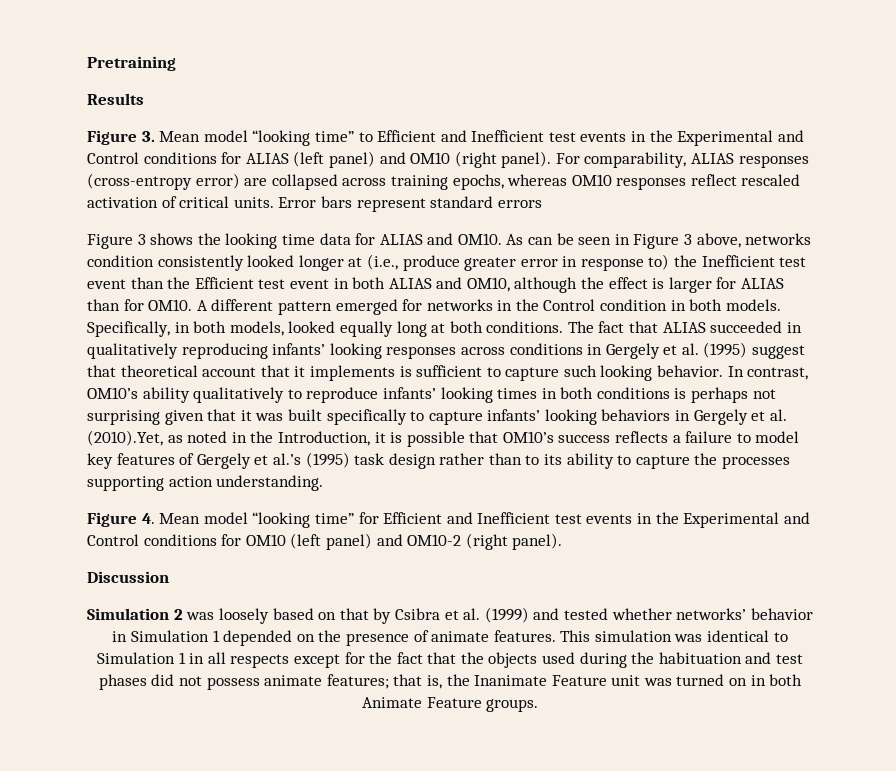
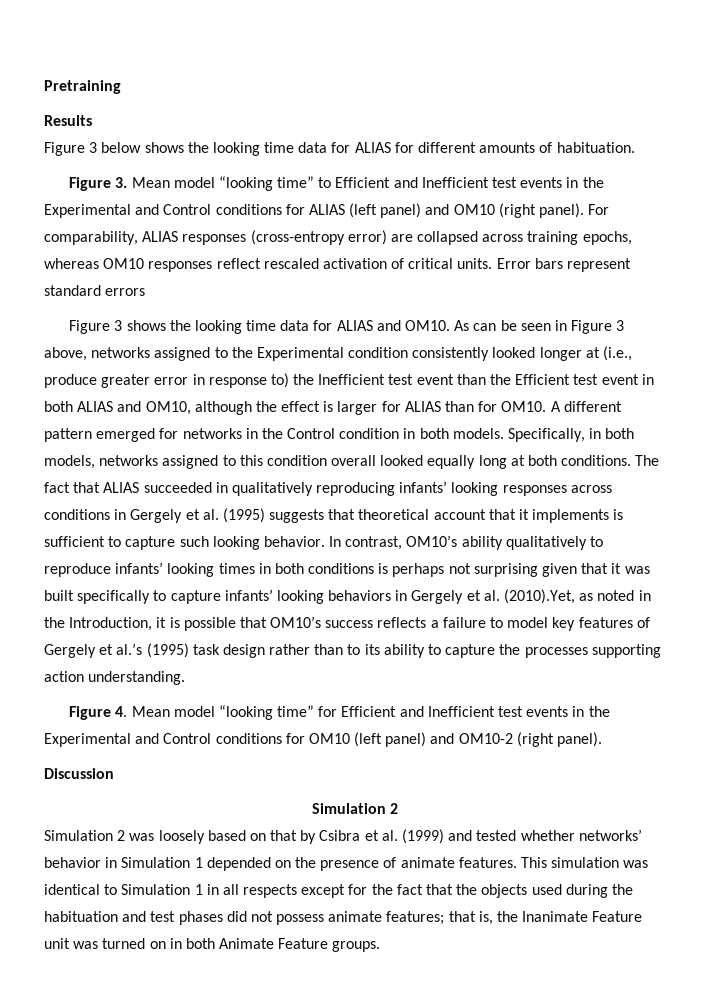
(144, 99) none -> [44,142,635,156] // Figure 3 below shows the looking time data for ALIAS for different amounts of habituation.
(812, 239) none -> [154,347,344,361] assigned to the Experimental
(284, 328) none -> [99,455,377,469] networks assigned to this condition overall
[752,345,806,359] suggest -> [269,509,325,523] suggests
(183, 614) none -> [44,830,126,841] // Simulation 2

